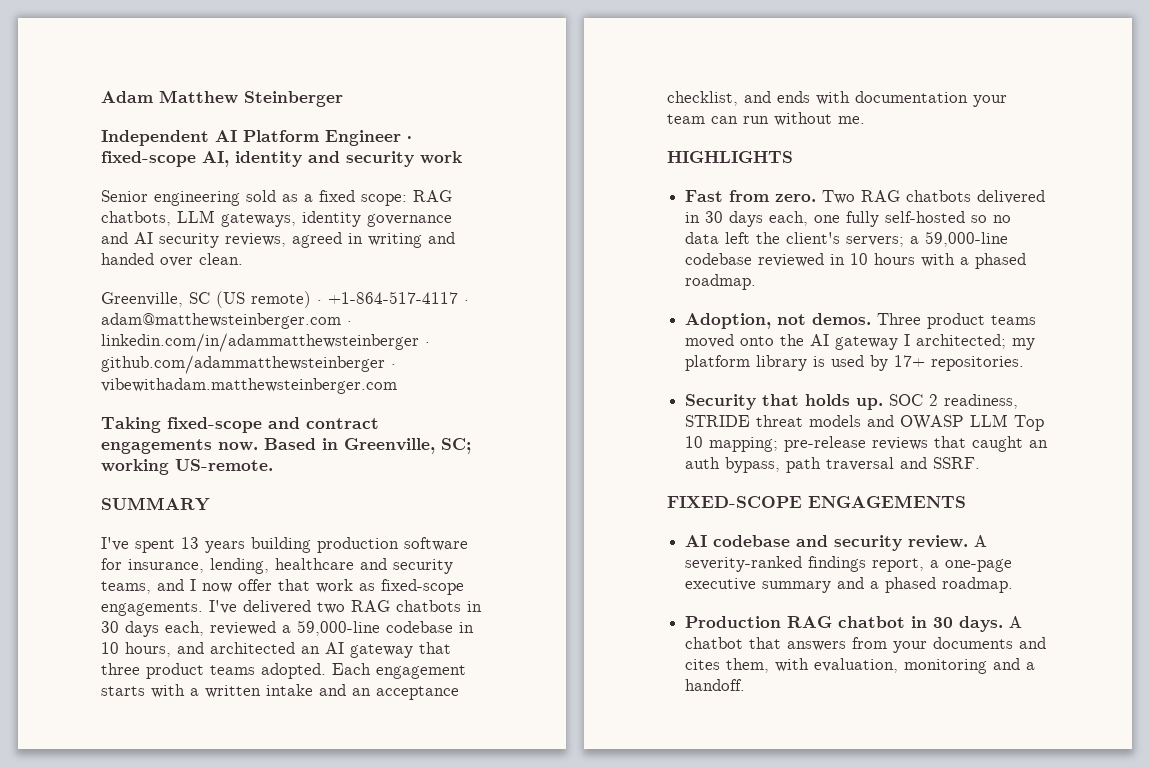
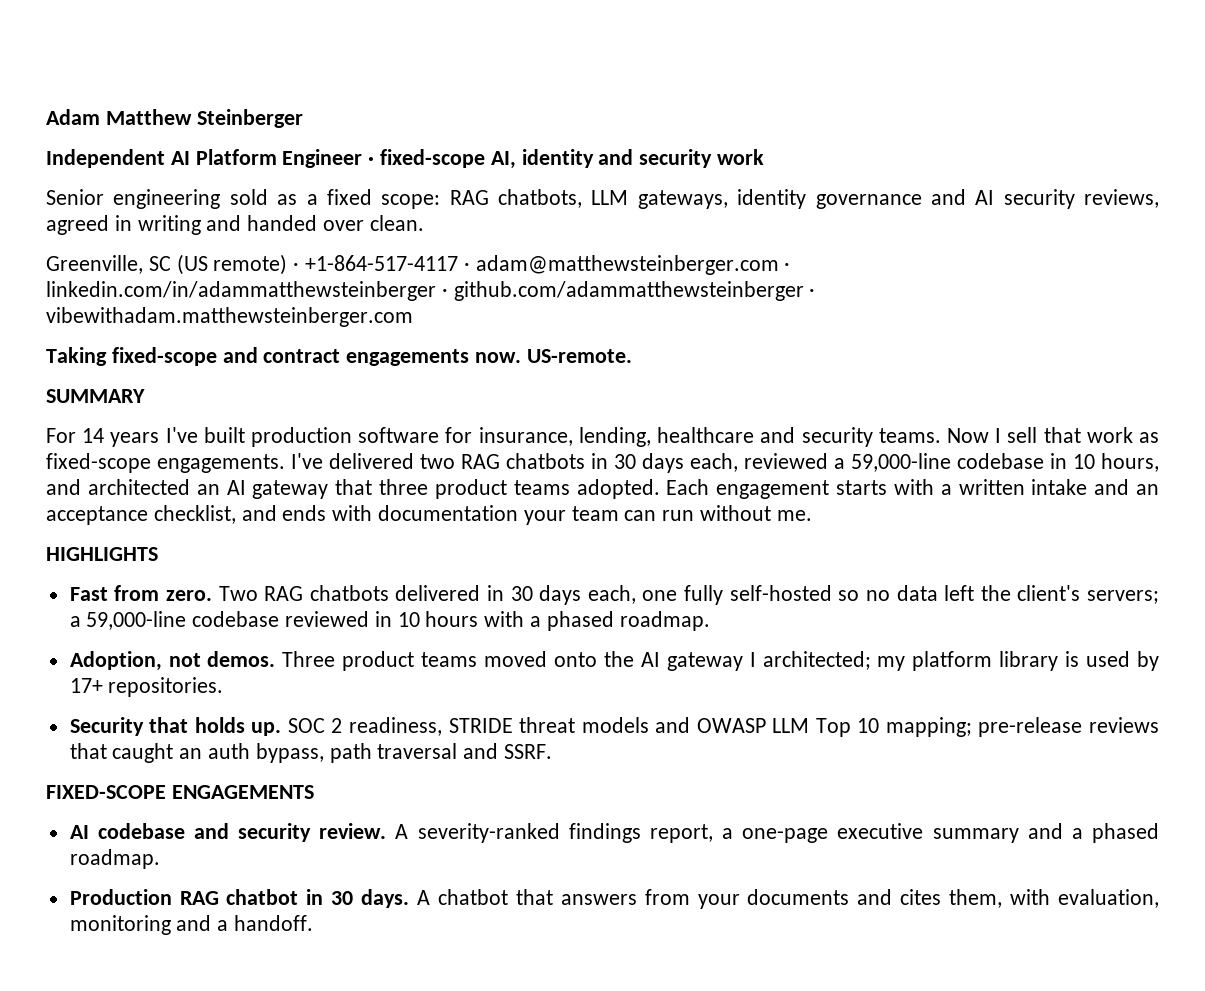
[264,438,471,454] [101,459,273,475] [101,497,210,511] [101,537,311,553] Based in Greenville, SC; working US-remote. // SUMMARY // I've spent 13 years building -> [526,349,632,363] [46,389,145,403] [46,427,245,447] US-remote. // SUMMARY // For 14 years I've built
[101,579,272,594] teams, and I now offer -> [878,427,1038,443] teams. Now I sell

